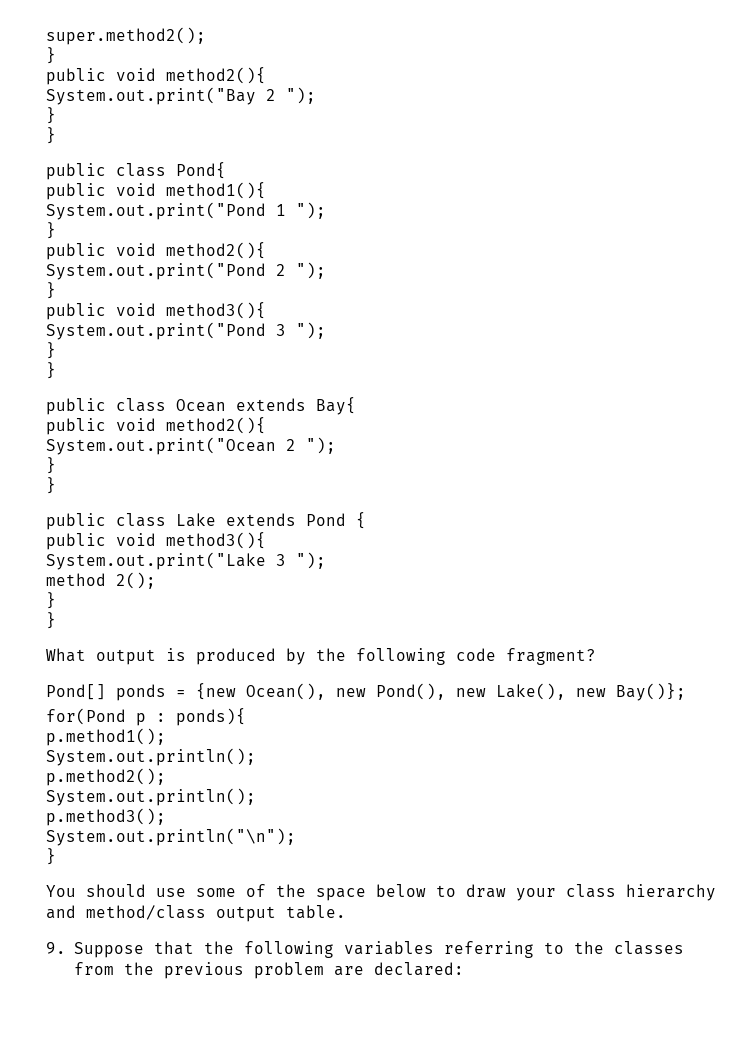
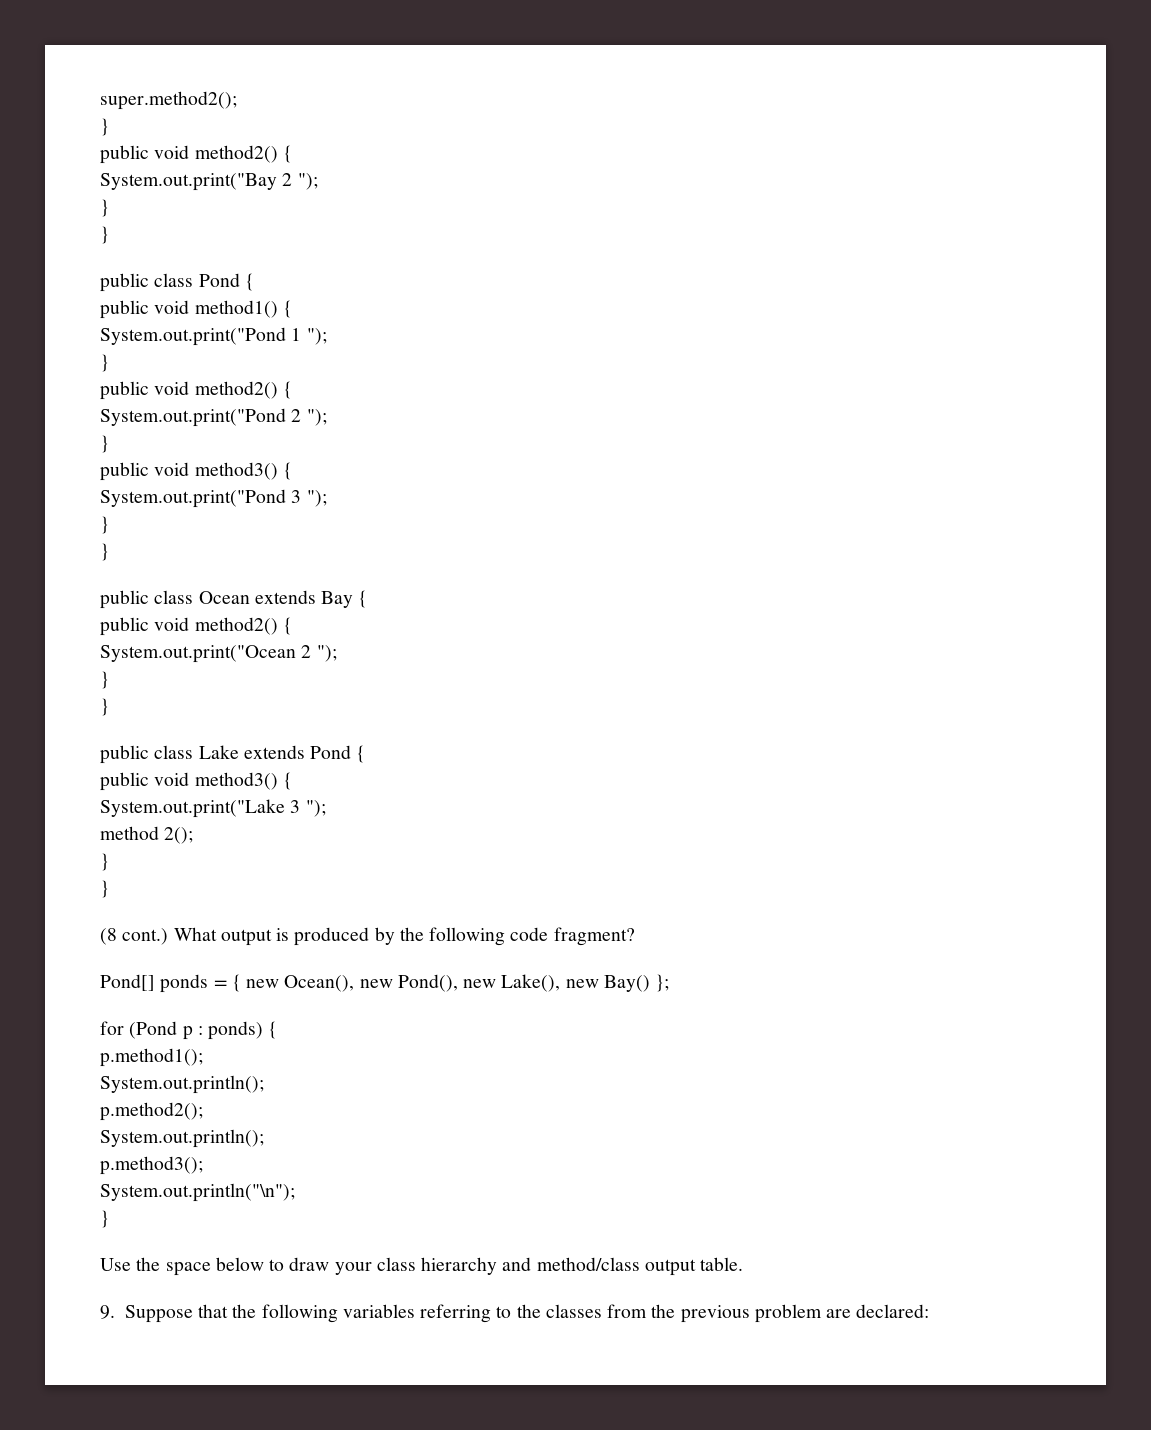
[166,67,266,84] method2(){ -> [194,145,292,163] method2() {
[176,162,226,179] [46,182,266,200] Pond{ // public void method1(){ -> [198,273,254,291] [100,300,292,319] Pond { // public void method1() {
[166,242,266,259] method2(){ -> [194,381,292,399] method2() {
[166,302,266,319] method3(){ -> [194,462,292,480] method3() {
[316,397,356,415] [46,417,266,435] Bay{ // public void method2(){ -> [321,590,368,608] [100,617,292,636] Bay { // public void method2() {
[166,532,266,549] method3(){ -> [194,772,292,790] method3() {
(56, 620) none -> [100,928,169,945] (8 cont.)
[196,683,236,700] {new -> [231,974,280,992] { new
[616,683,686,701] [46,708,246,726] Bay()}; // for(Pond p : ponds){ -> [603,974,670,992] [100,1021,278,1040] Bay() }; // for (Pond p : ponds) {
[46,884,266,897] You should use some of -> [100,1258,131,1271] Use

